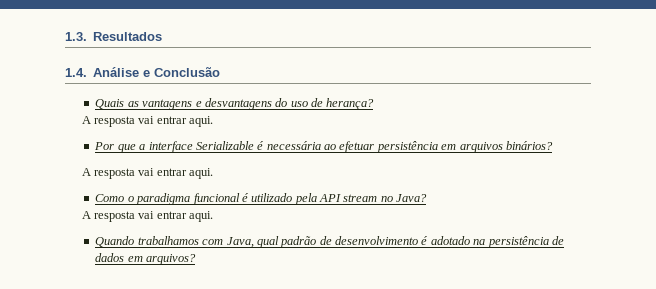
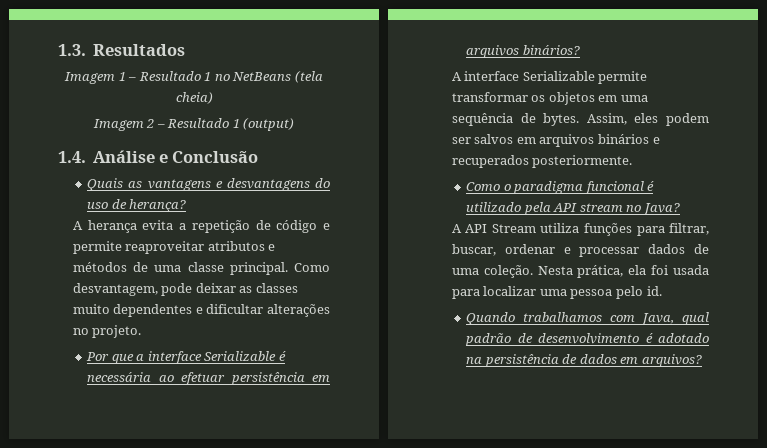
(163, 36) none -> [64,71,323,84] [175,92,213,104] [92,118,295,131] // Imagem 1 – Resultado 1 no NetBeans (tela cheia) // Imagem 2 – Resultado 1 (output)
[94,116,214,127] resposta vai entrar aqui. -> [87,220,330,233] [72,241,276,254] [72,262,330,275] [72,283,298,296] [72,304,330,317] [72,325,142,338] herança evita a repetição de código e permite reaproveitar atributos e métodos de uma classe principal. Como desvantagem, pode deixar as classes muito dependentes e dificultar alterações no projeto.
[94,168,214,179] resposta vai entrar aqui. -> [464,71,648,84] [451,92,648,105] [451,113,709,126] [451,134,660,147] [451,155,633,168] interface Serializable permite transformar os objetos em uma sequência de bytes. Assim, eles podem ser salvos em arquivos binários e recuperados posteriormente.
[94,211,214,222] resposta vai entrar aqui. -> [465,223,709,236] [451,244,709,257] [451,265,709,278] [451,286,662,299] API Stream utiliza funções para filtrar, buscar, ordenar e processar dados de uma coleção. Nesta prática, ela foi usada para localizar uma pessoa pelo id.

